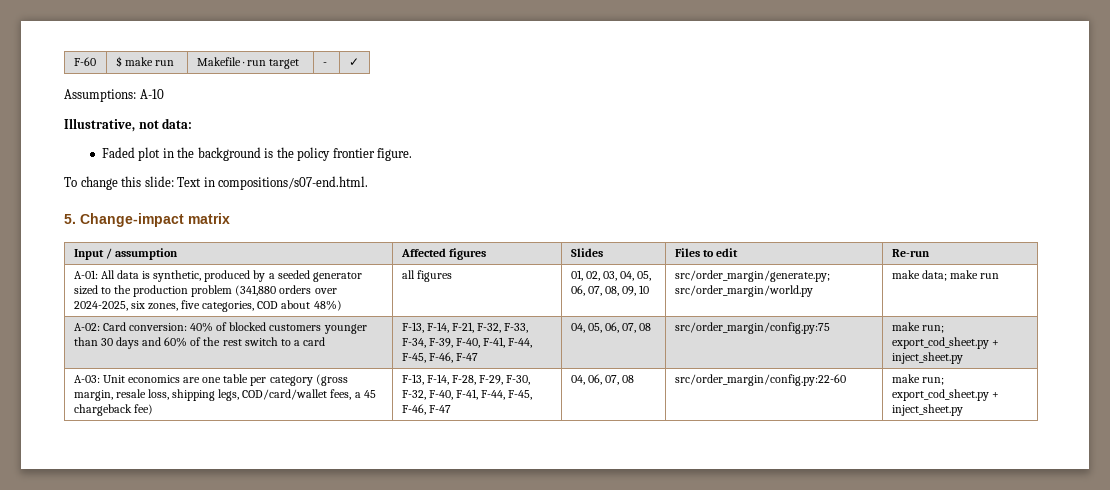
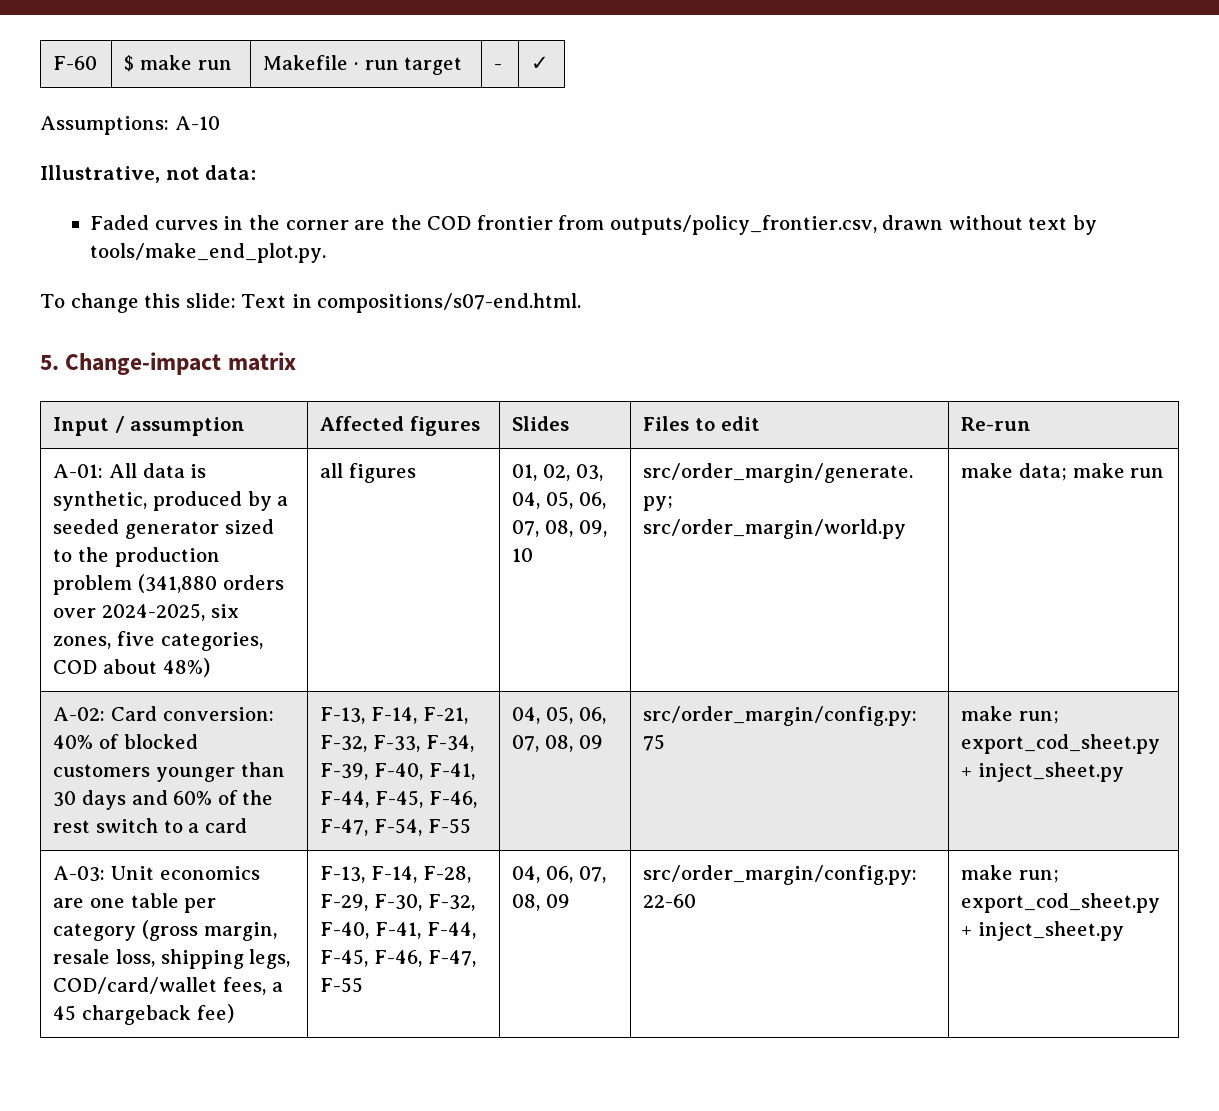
[138,147,161,161] plot -> [154,220,218,230] curves
[197,147,413,161] background is the policy frontier figure. -> [285,215,1097,235] [90,243,327,263] corner are the COD frontier from outputs/policy_frontier.csv, drawn without text by tools/make_end_plot.py.
[456,353,479,361] [570,322,652,333] F-47 | 04, 05, 06, 07, 08 -> [320,818,471,836] [512,706,606,724] [512,735,603,752] F-47, F-54, F-55 | 04, 05, 06, 07, 08, 09
[428,405,451,413] F-47 -> [427,950,476,967] [320,977,364,993] F-47, F-55
[622,375,635,383] 08 -> [512,894,570,911] 08, 09

